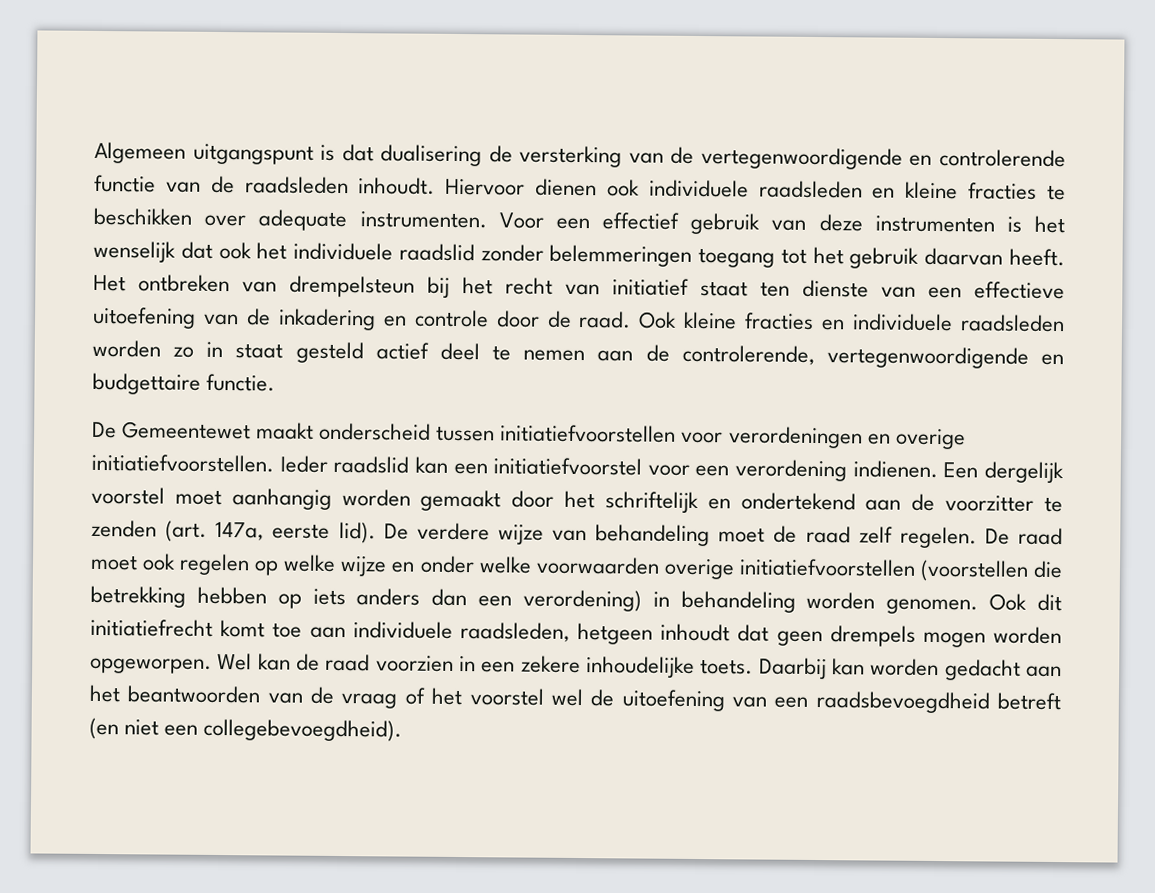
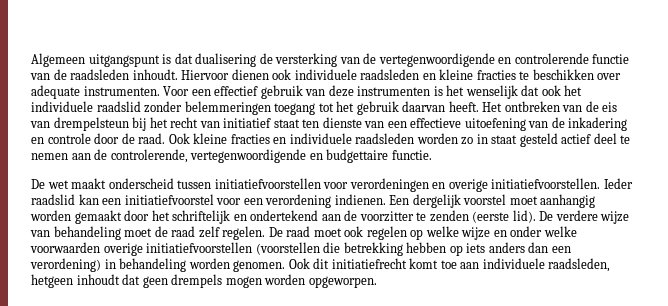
(277, 287) none -> [585,101,618,112] [30,121,50,128] de eis van
[122,421,252,440] Gemeentewet -> [47,180,69,189] wet
[165,520,331,542] (art. 147a, eerste -> [472,211,510,223] (eerste
[217,652,1063,681] [89,684,1062,714] [89,717,403,742] Wel kan de raad voorzien in een zekere inhoudelijke toets. Daarbij kan worden gedacht aan het beantwoorden van de vraag of het voorstel wel de uitoefening van een raadsbevoegdheid betreft (en niet een collegebevoegdheid). -> (377, 282) none

